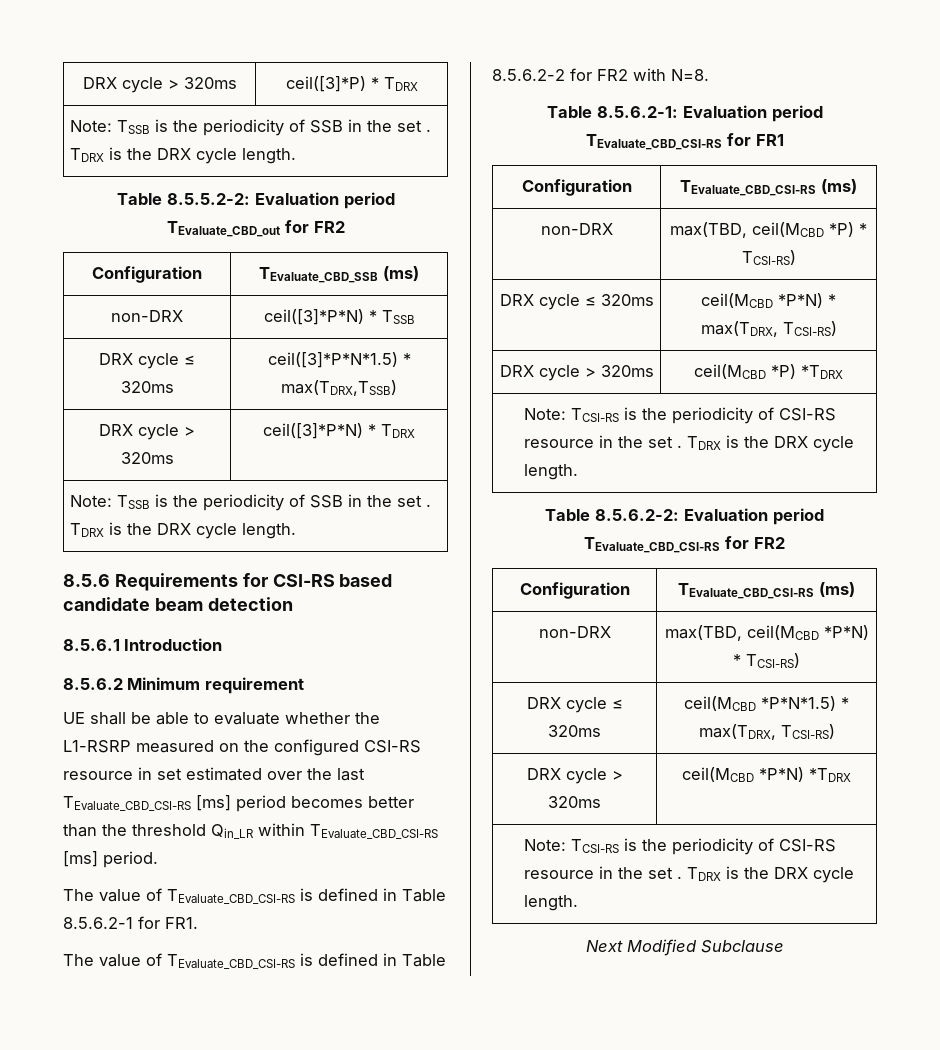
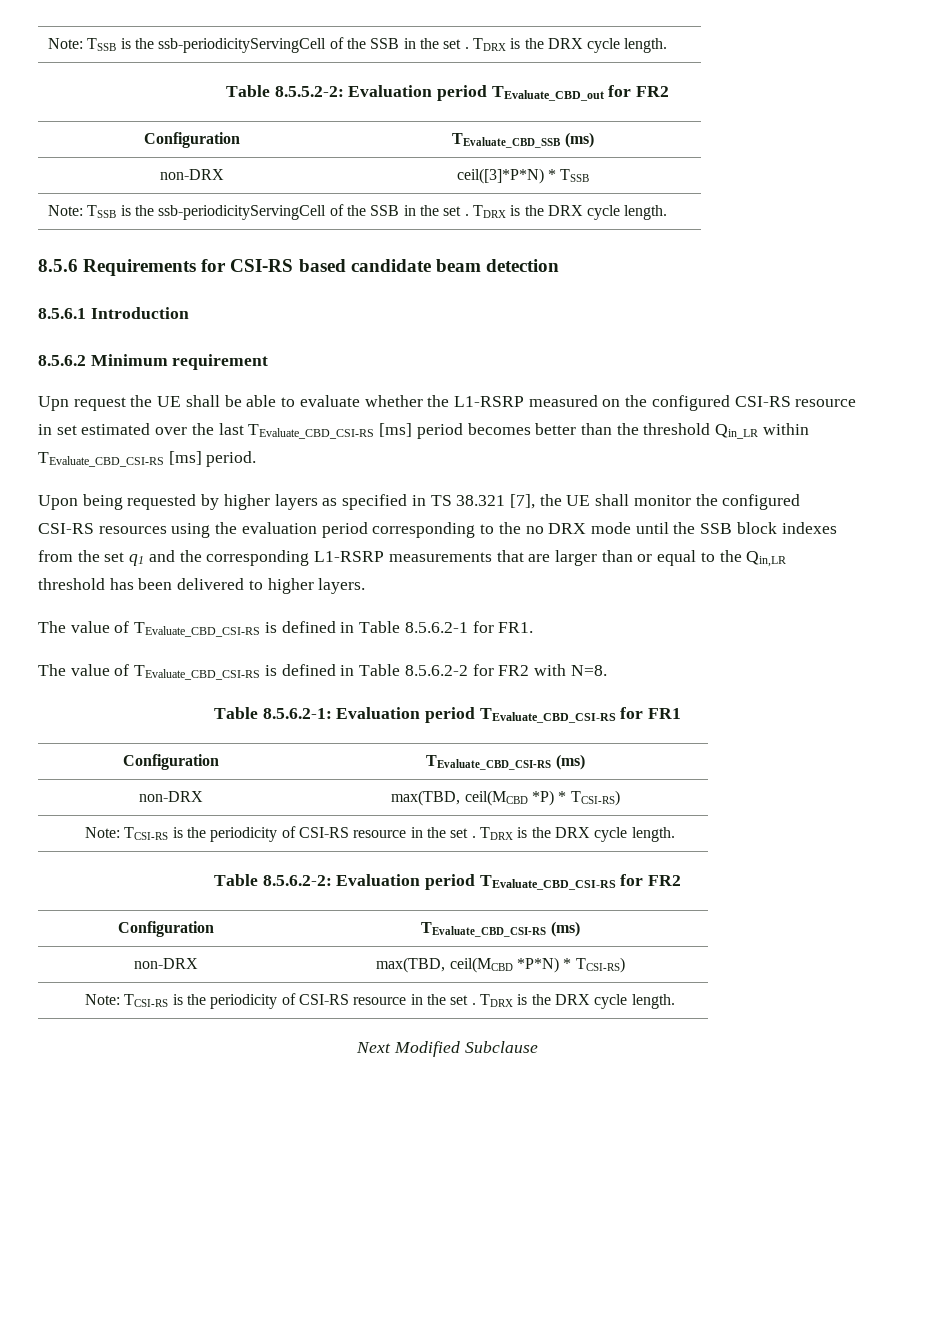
[82,77,237,93] [285,76,418,92] [70,119,306,136] DRX cycle > 320ms | ceil([3]*P) * TDRX // Note: TSSB is the periodicity of -> [48,37,366,53] Note: TSSB is the ssb-periodicityServingCell of the
[99,353,195,369] [120,381,174,393] [267,352,411,368] [281,380,397,396] [99,424,195,440] [120,452,174,464] [263,423,415,439] [70,494,306,511] // DRX cycle ≤ 320ms | ceil([3]*P*N*1.5) * max(TDRX,TSSB) // DRX cycle > 320ms | ceil([3]*P*N) * TDRX // Note: TSSB is the periodicity of -> [48,204,366,220] // Note: TSSB is the ssb-periodicityServingCell of the
(304, 685) none -> [38,395,153,411] Upn request the
(158, 859) none -> [38,494,801,510] [38,522,837,538] [38,550,787,567] [38,578,366,594] // Upon being requested by higher layers as specified in TS 38.321 [7], the UE shall monitor the configured CSI-RS resources using the evaluation period corresponding to the no DRX mode until the SSB block indexes from the set q1 and the corresponding L1-RSRP measurements that are larger than or equal to the Qin,LR threshold has been delivered to higher layers.
[499,294,654,310] [701,293,836,308] [700,321,837,337] [499,365,654,381] [694,364,843,379] // DRX cycle ≤ 320ms | ceil(MCBD *P*N) * max(TDRX, TCSI-RS) // DRX cycle > 320ms | ceil(MCBD *P) *TDRX -> (620, 798) none
[526,697,623,713] [548,725,601,737] [684,696,849,711] [698,724,835,740] [526,768,623,784] [548,796,601,808] [682,767,851,782] // DRX cycle ≤ 320ms | ceil(MCBD *P*N*1.5) * max(TDRX, TCSI-RS) // DRX cycle > 320ms | ceil(MCBD *P*N) *TDRX -> (625, 965) none

